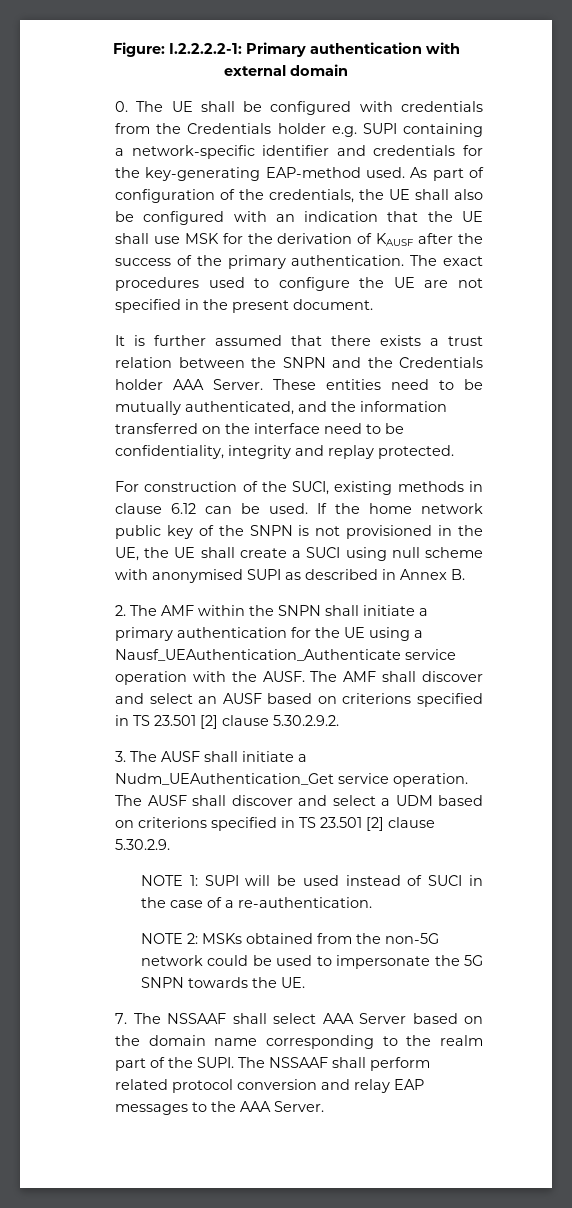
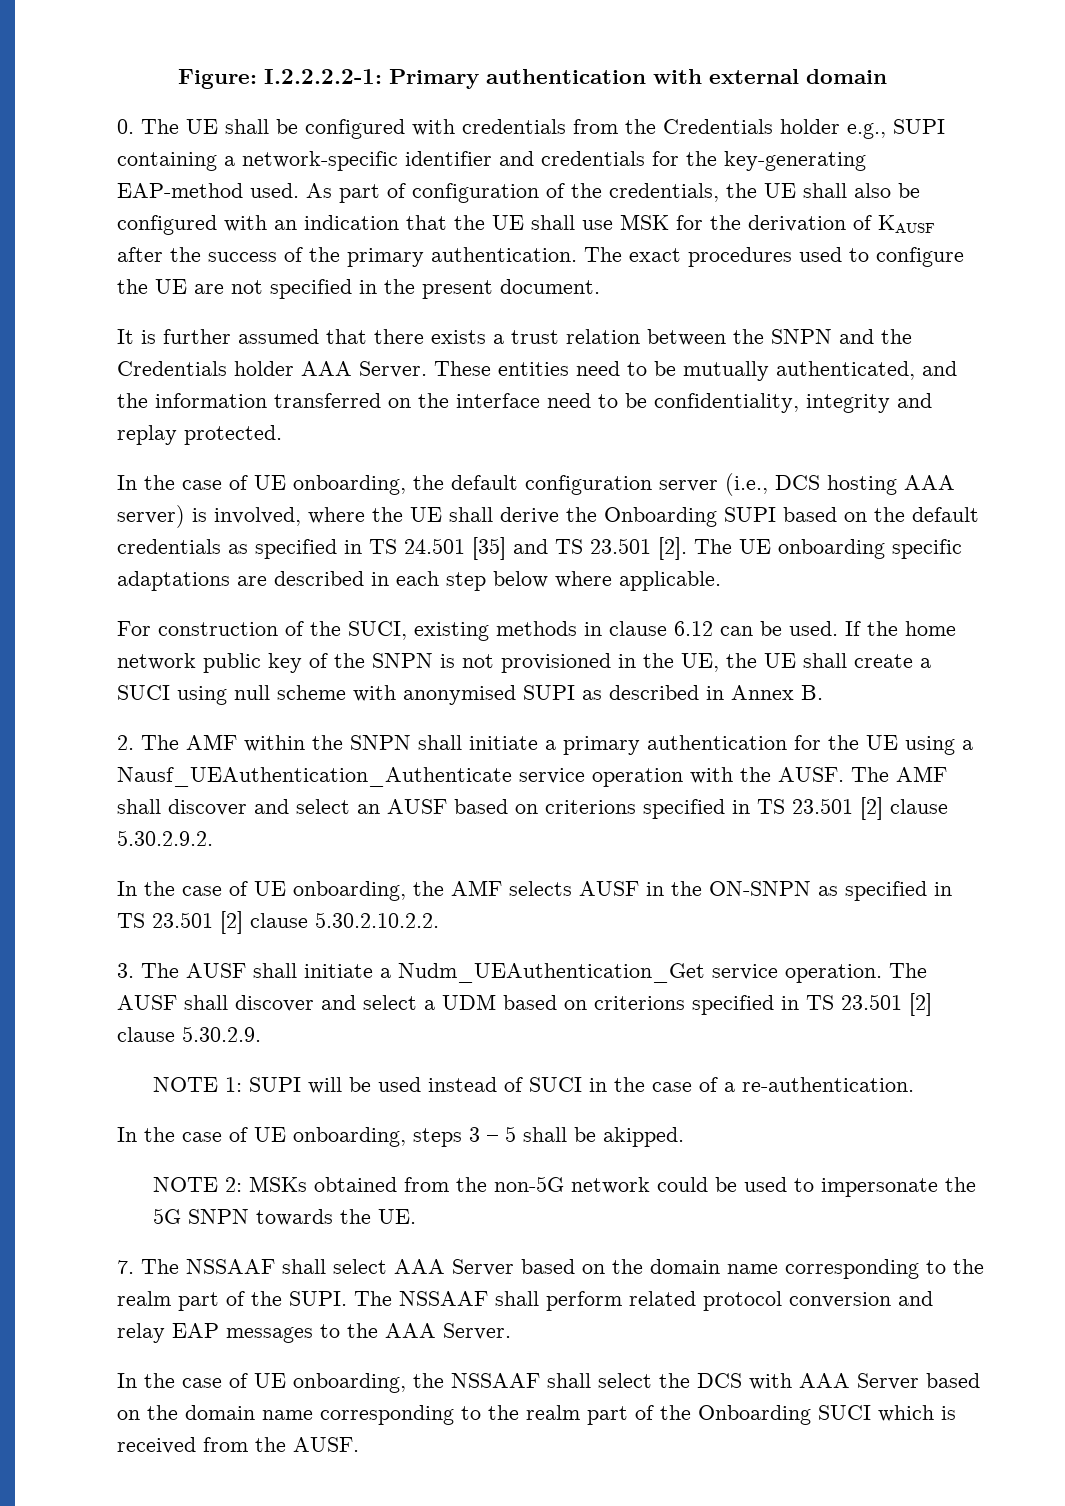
[331,126,357,137] e.g. -> [846,123,886,139] e.g.,
(455, 452) none -> [116,473,955,496] [116,505,979,528] [116,537,962,560] [116,571,721,591] // In the case of UE onboarding, the default configuration server (i.e., DCS hosting AAA server) is involved, where the UE shall derive the Onboarding SUPI based on the default credentials as specified in TS 24.501 [35] and TS 23.501 [2]. The UE onboarding specific adaptations are described in each step below where applicable.
(340, 720) none -> [116,880,952,901] [116,911,439,934] // In the case of UE onboarding, the AMF selects AUSF in the ON-SNPN as specified in TS 23.501 [2] clause 5.30.2.10.2.2.
(373, 902) none -> [116,1126,684,1147] // In the case of UE onboarding, steps 3 – 5 shall be akipped.
(325, 1106) none -> [116,1373,980,1393] [116,1405,956,1425] [116,1437,359,1454] // In the case of UE onboarding, the NSSAAF shall select the DCS with AAA Server based on the domain name corresponding to the realm part of the Onboarding SUCI which is received from the AUSF.

